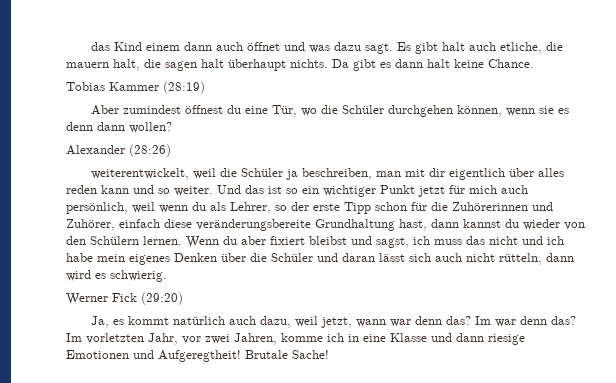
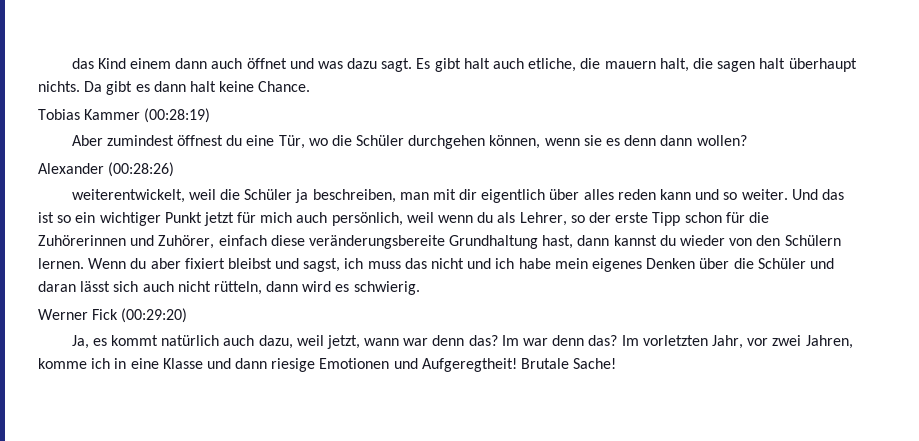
[163,81,205,94] (28:19) -> [144,108,211,123] (00:28:19)
[129,144,171,157] (28:26) -> [108,162,175,177] (00:28:26)
[141,292,183,305] (29:20) -> [121,308,188,323] (00:29:20)

